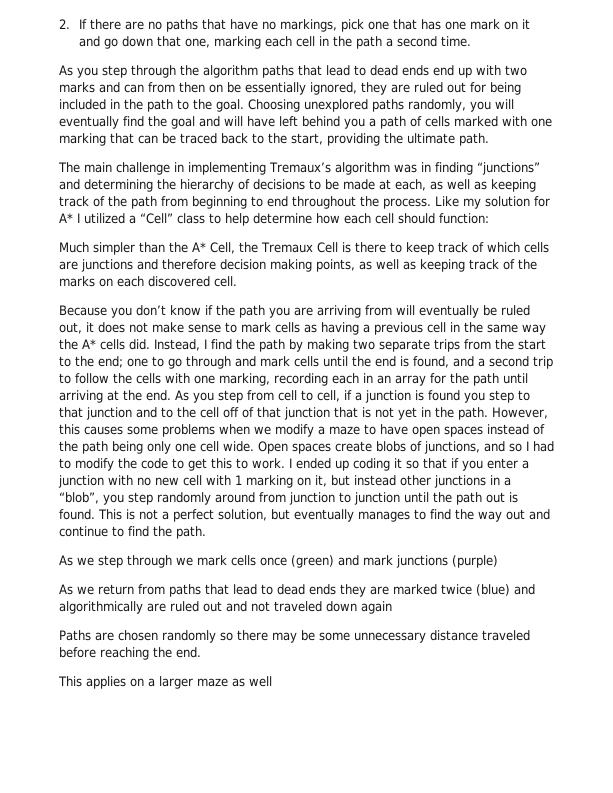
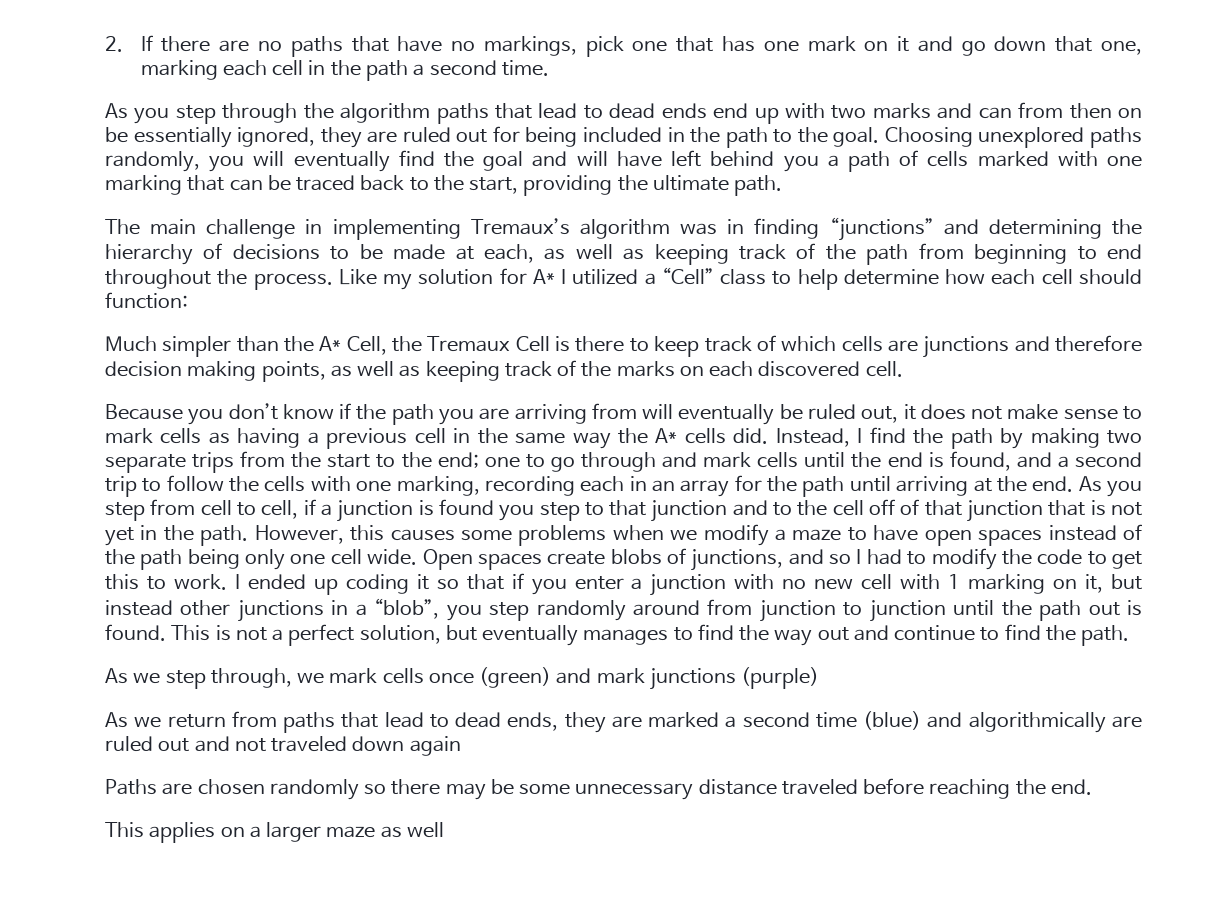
[127,555,172,568] through -> [210,668,292,688] through,
[309,584,336,595] ends -> [507,712,559,731] ends,
[441,584,472,595] twice -> [725,712,857,728] a second time

